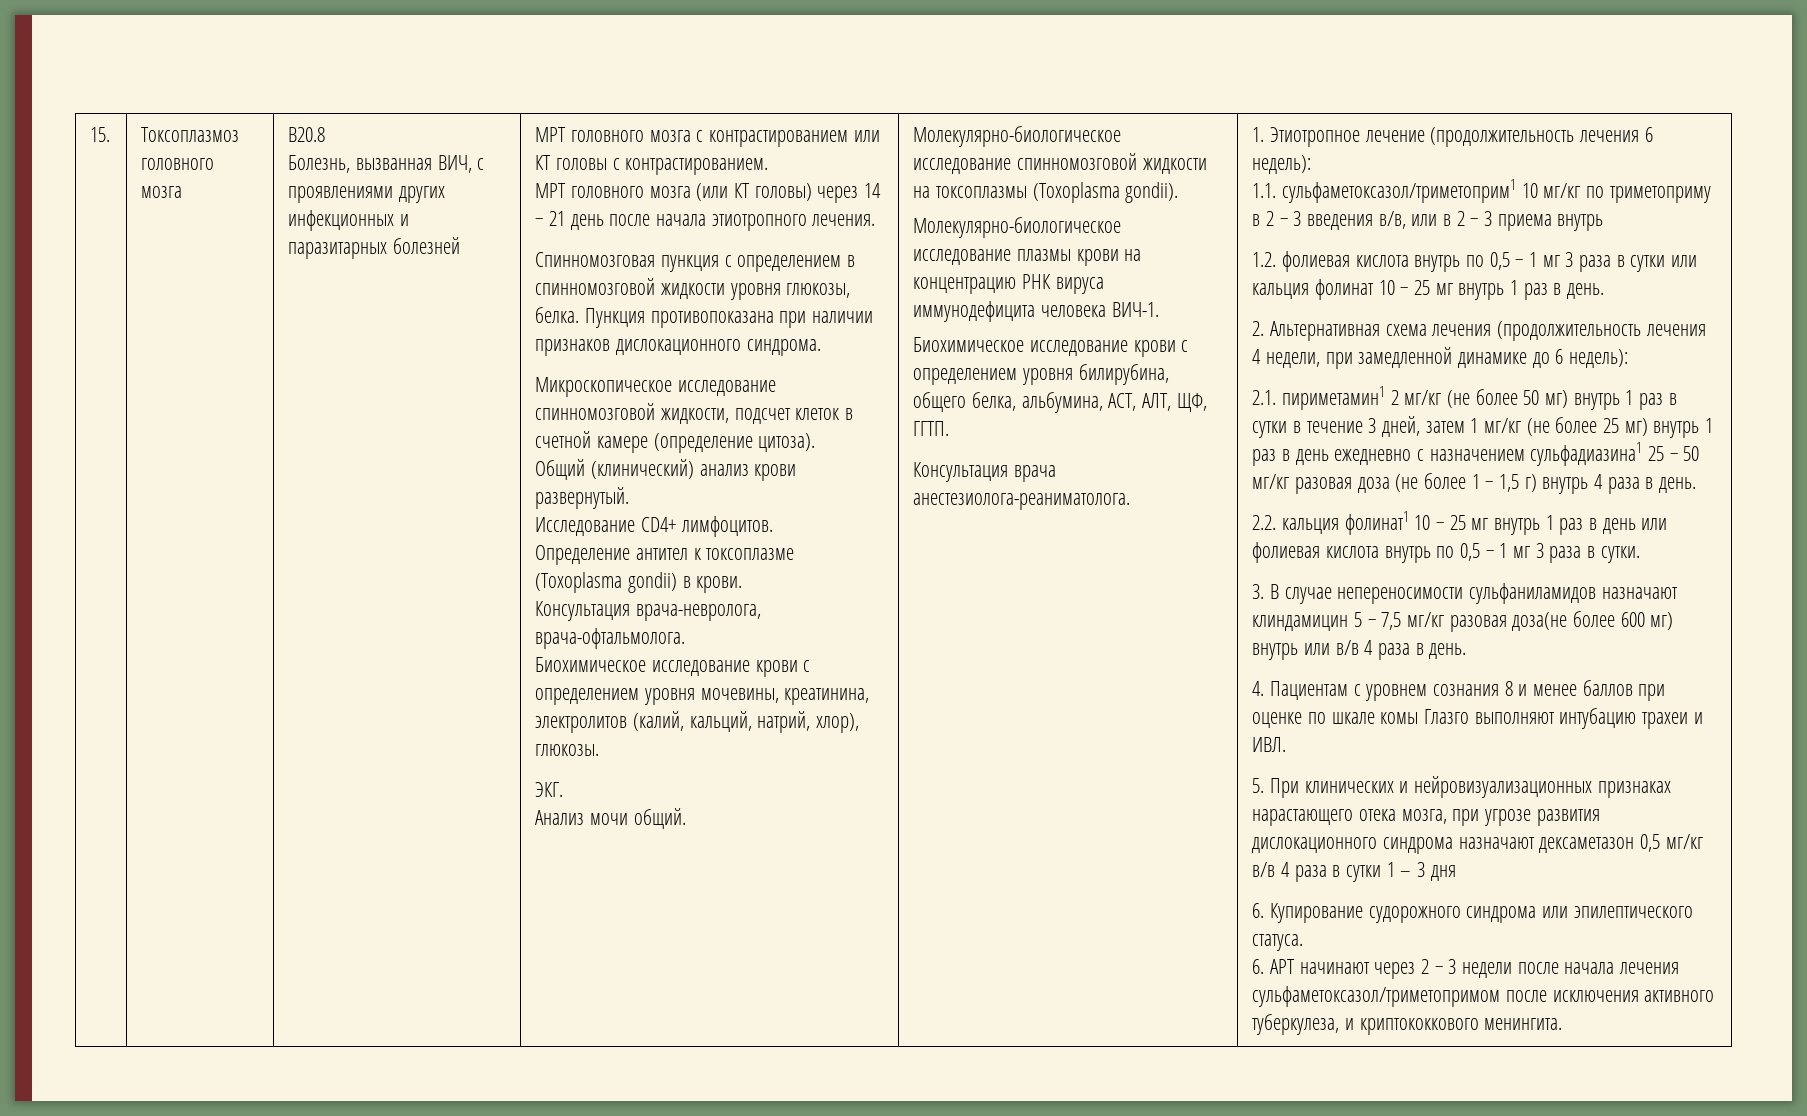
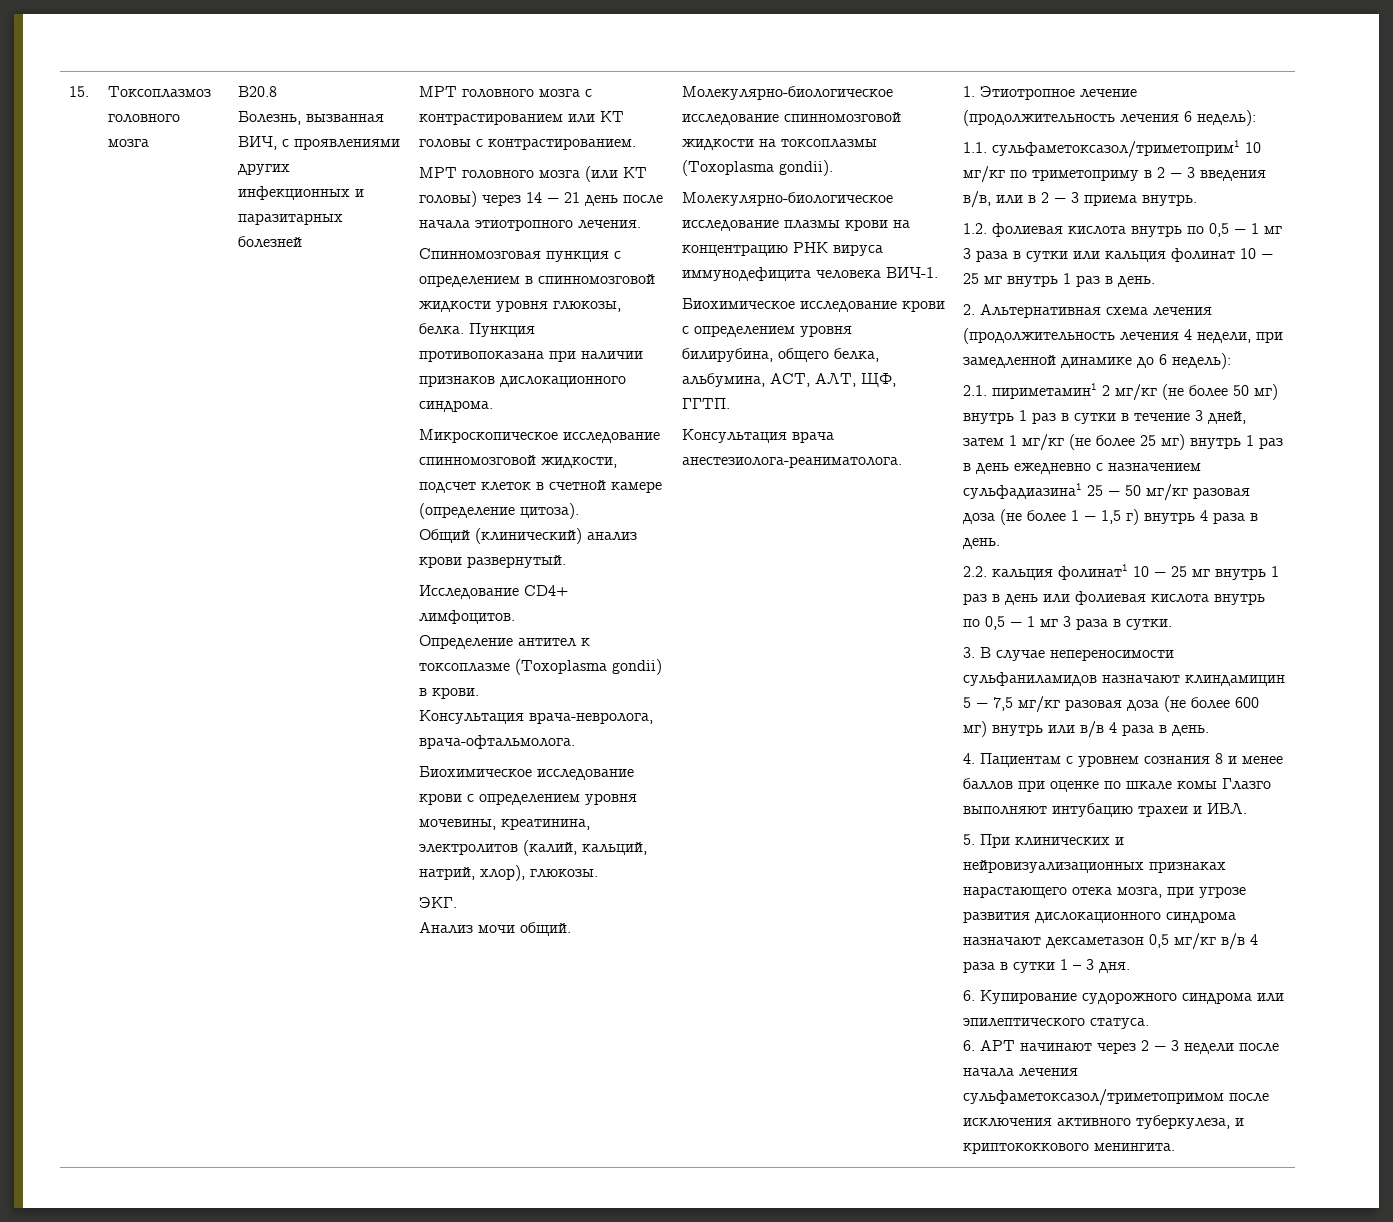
[1557,214,1604,231] внутрь -> [1142,194,1198,206] внутрь.
[1512,612,1568,631] доза(не -> [1127,696,1187,712] доза (не
[1430,865,1456,881] дня -> [1099,962,1131,973] дня.

